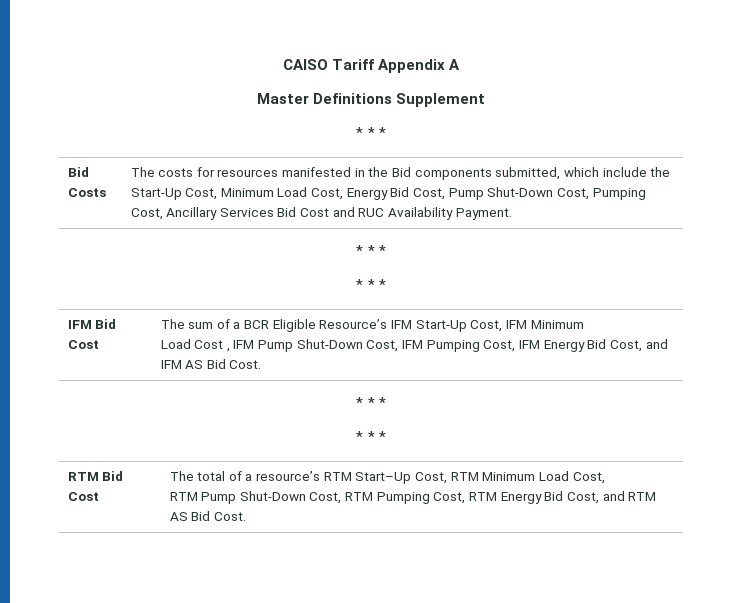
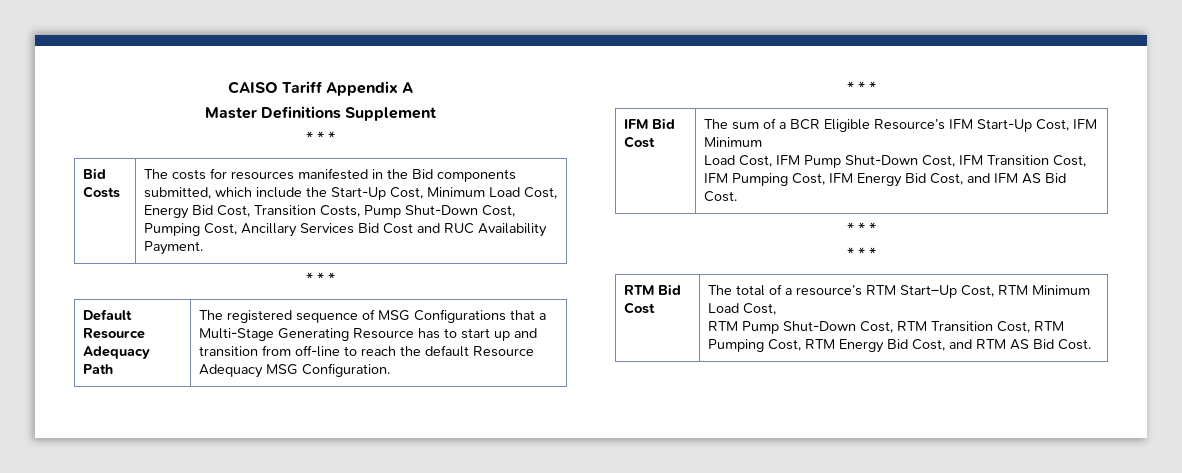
(446, 194) none -> [254,205,361,217] Transition Costs,
(386, 250) none -> [83,309,133,321] [83,328,146,339] [83,346,151,359] [83,364,114,374] [199,309,547,323] [199,328,538,341] [199,345,535,357] [199,363,391,378] // Default Resource Adequacy Path | The registered sequence of MSG Configurations that a Multi-Stage Generating Resource has to start up and transition from off-line to reach the default Resource Adequacy MSG Configuration.
[194,340,230,352] Cost , -> [739,155,773,167] Cost,
(424, 344) none -> [987,155,1087,167] [704,173,729,183] Transition Cost, IFM
(374, 496) none -> [931,321,1065,333] Transition Cost, RTM

